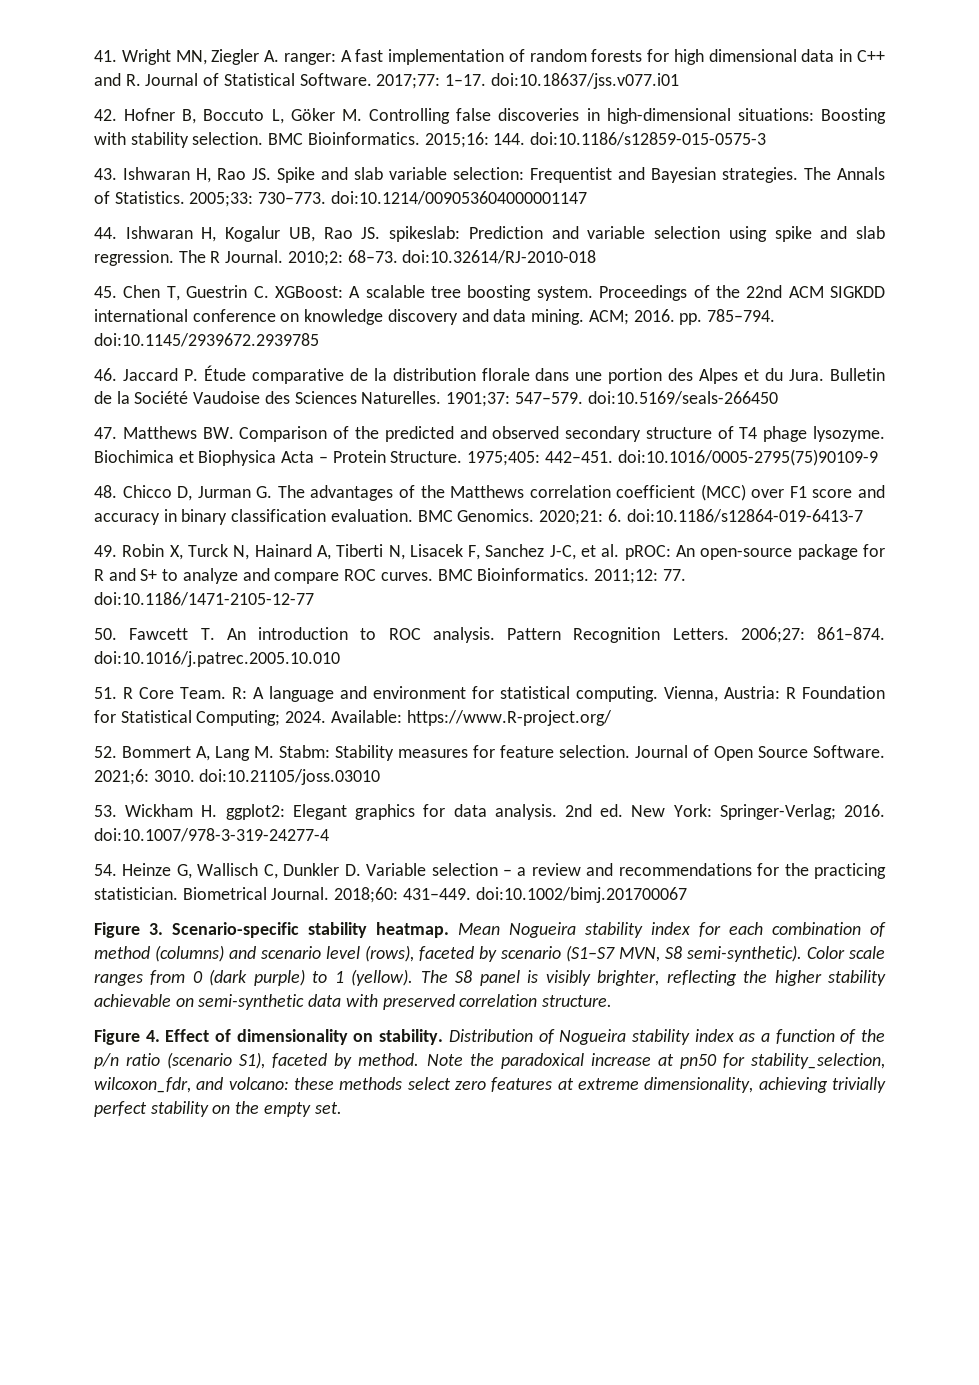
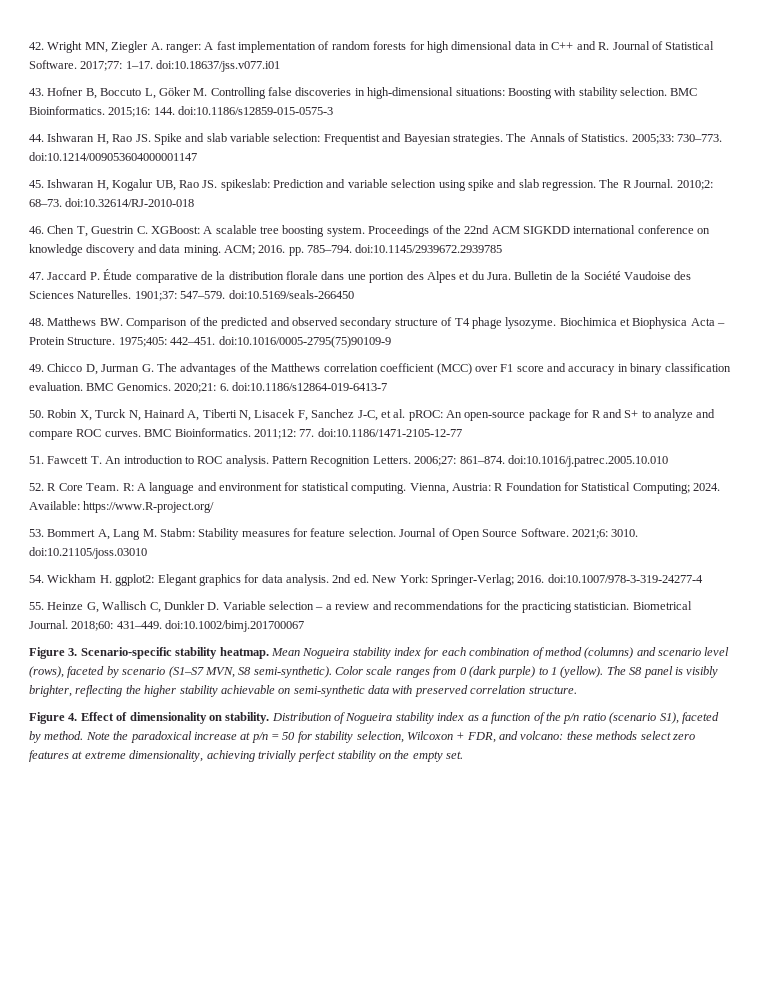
[94,50,117,62] 41. -> [29,42,44,50] 42.
[94,109,117,121] 42. -> [29,88,44,96] 43.
[94,168,117,180] 43. -> [29,134,44,142] 44.
[94,227,117,239] 44. -> [29,180,44,188] 45.
[94,286,117,298] 45. -> [29,226,44,234] 46.
[94,368,117,381] 46. -> [29,272,44,280] 47.
[94,427,117,439] 47. -> [29,318,44,326] 48.
[94,485,117,498] 48. -> [29,364,44,372] 49.
[94,545,117,557] 49. -> [29,410,44,418] 50.
[94,628,117,640] 50. -> [29,456,44,464] 51.
[94,687,117,699] 51. -> [29,483,44,491] 52.
[94,746,117,758] 52. -> [29,529,44,537] 53.
[94,805,117,817] 53. -> [29,575,44,583] 54.
[94,864,117,876] 54. -> [29,602,44,610] 55.
[679,1053,885,1069] [94,1077,191,1093] pn50 for stability_selection, wilcoxon_fdr, -> [251,731,496,743] p/n = 50 for stability selection, Wilcoxon + FDR,

